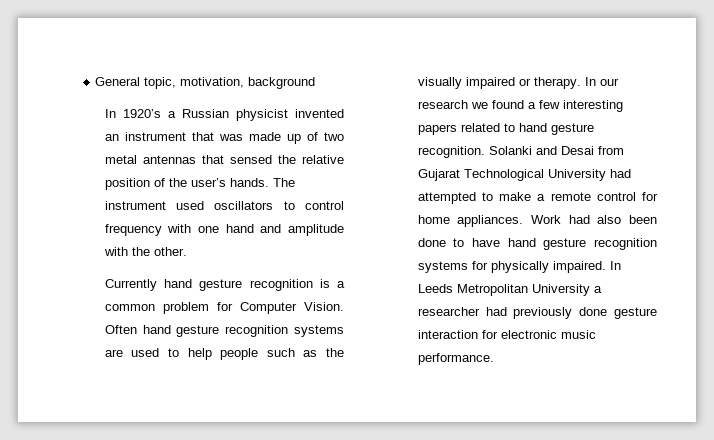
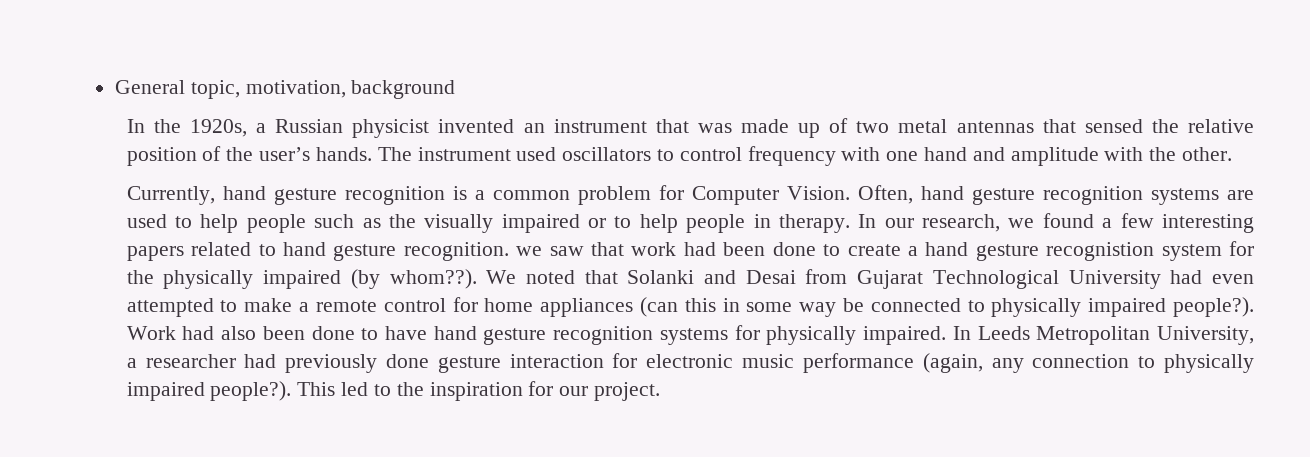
[122,109,161,118] 1920’s -> [153,119,247,137] the 1920s,
[104,279,157,291] Currently -> [126,186,215,205] Currently,
[104,325,137,334] Often -> [857,185,913,204] Often,
(531, 82) none -> [614,214,771,233] to help people in
[417,100,468,109] research -> [922,214,1001,232] research,
(485, 152) none -> [516,241,1254,261] [126,269,618,289] we saw that work had been done to create a hand gesture recognistion system for the physically impaired (by whom??). We noted that
(631, 173) none -> [1212,274,1254,284] even
[457,215,524,227] appliances. -> [540,297,1254,317] appliances (can this in some way be connected to physically impaired people?).
[531,284,590,296] University -> [1156,326,1254,345] University,
[417,353,494,365] performance. -> [802,353,1254,373] [126,381,660,401] performance (again, any connection to physically impaired people?). This led to the inspiration for our project.

